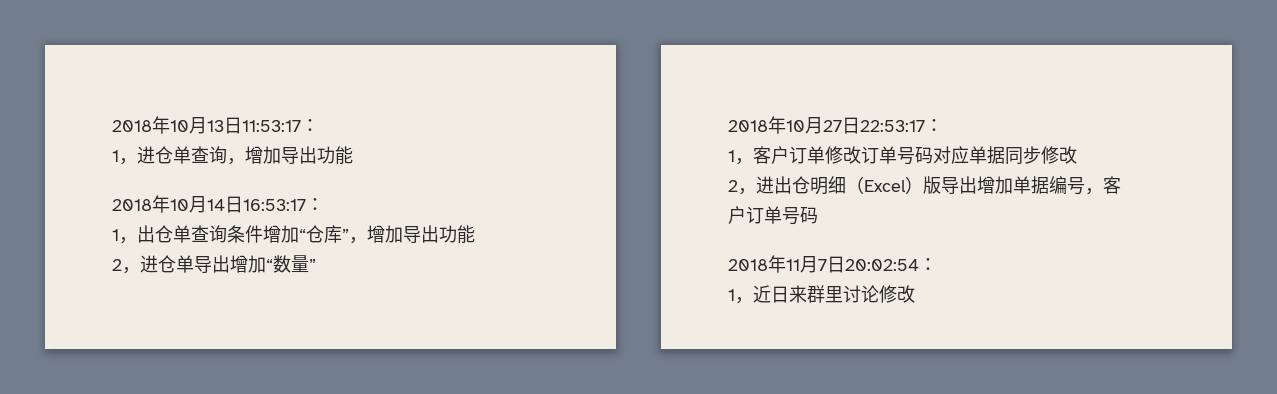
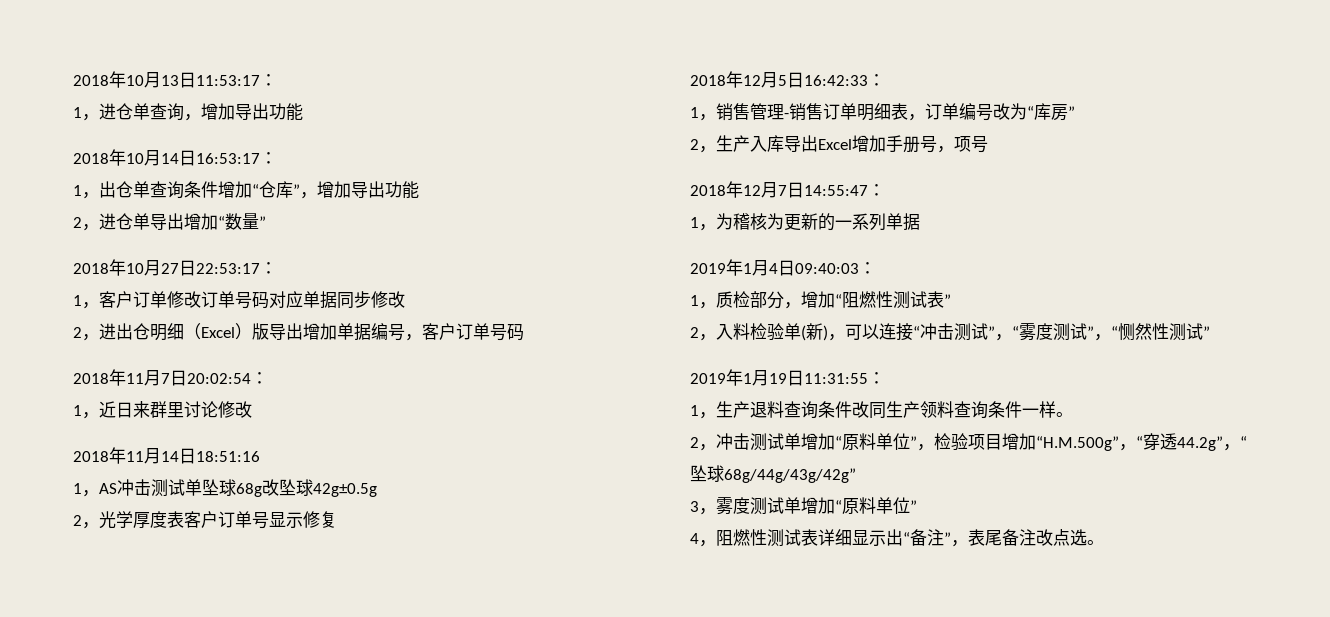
(915, 294) none -> [73,447,260,464] [73,479,377,497] [73,511,337,529] [690,71,885,88] [690,103,1075,121] [690,135,988,153] [690,181,885,198] [690,213,920,231] [690,259,876,276] [690,291,951,309] [690,323,1210,341] [690,369,885,386] [690,401,1073,419] [690,433,1247,451] [690,465,856,483] [690,497,917,515] [690,529,1104,547] // 2018年11月14日18:51:16 // 1，AS冲击测试单坠球68g改坠球42g±0.5g // 2，光学厚度表客户订单号显示修复 // 2018年12月5日16:42:33： // 1，销售管理-销售订单明细表，订单编号改为“库房” // 2，生产入库导出Excel增加手册号，项号 // 2018年12月7日14:55:47： // 1，为稽核为更新的一系列单据 // 2019年1月4日09:40:03： // 1，质检部分，增加“阻燃性测试表” // 2，入料检验单(新)，可以连接“冲击测试”，“雾度测试”，“恻然性测试” // 2019年1月19日11:31:55： // 1，生产退料查询条件改同生产领料查询条件一样。 // 2，冲击测试单增加“原料单位”，检验项目增加“H.M.500g”，“穿透44.2g”，“坠球68g/44g/43g/42g” // 3，雾度测试单增加“原料单位” // 4，阻燃性测试表详细显示出“备注”，表尾备注改点选。

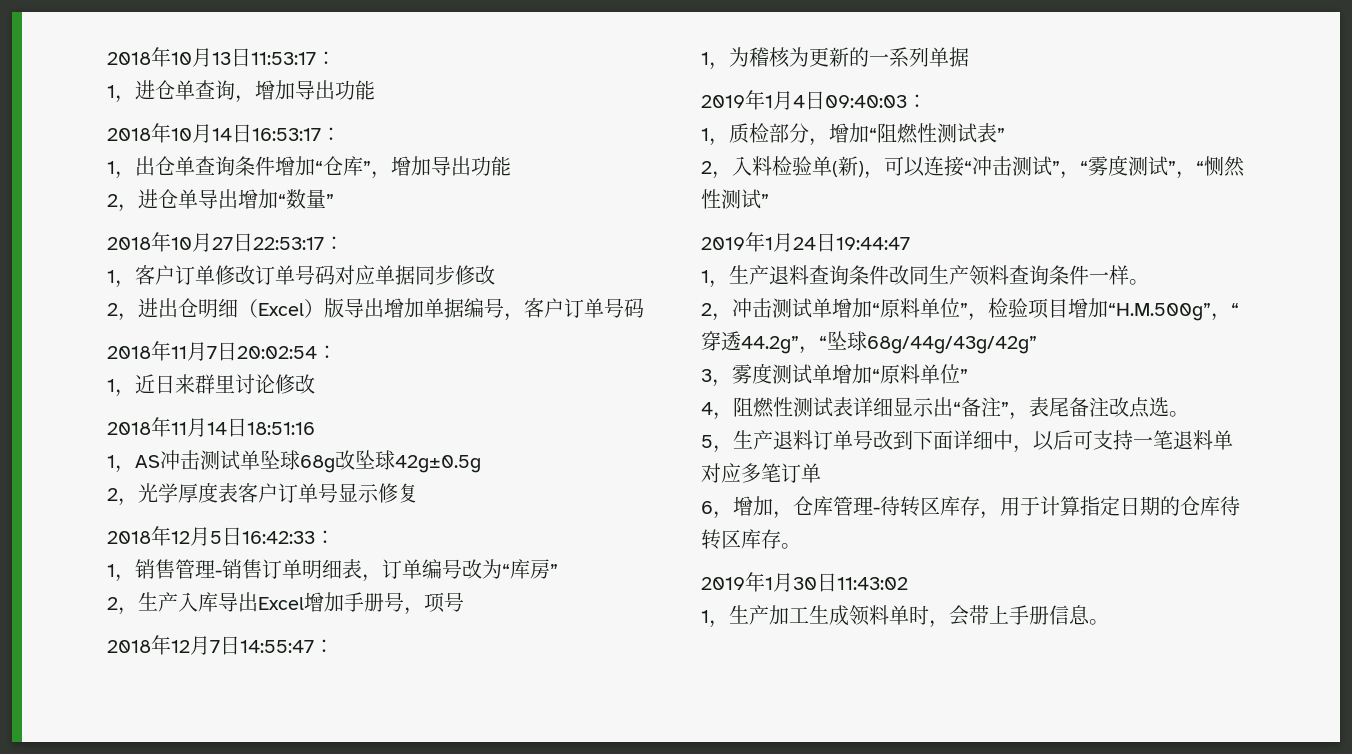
[769,370,885,386] 19日11:31:55： -> [793,233,910,252] 24日19:44:47
(1104, 542) none -> [701,430,1233,453] [701,463,821,483] [701,496,1240,519] [701,529,801,550] [701,572,908,592] [701,605,1109,628] // 5，生产退料订单号改到下面详细中，以后可支持一笔退料单对应多笔订单 // 6，增加，仓库管理-待转区库存，用于计算指定日期的仓库待转区库存。 // 2019年1月30日11:43:02 // 1，生产加工生成领料单时，会带上手册信息。

